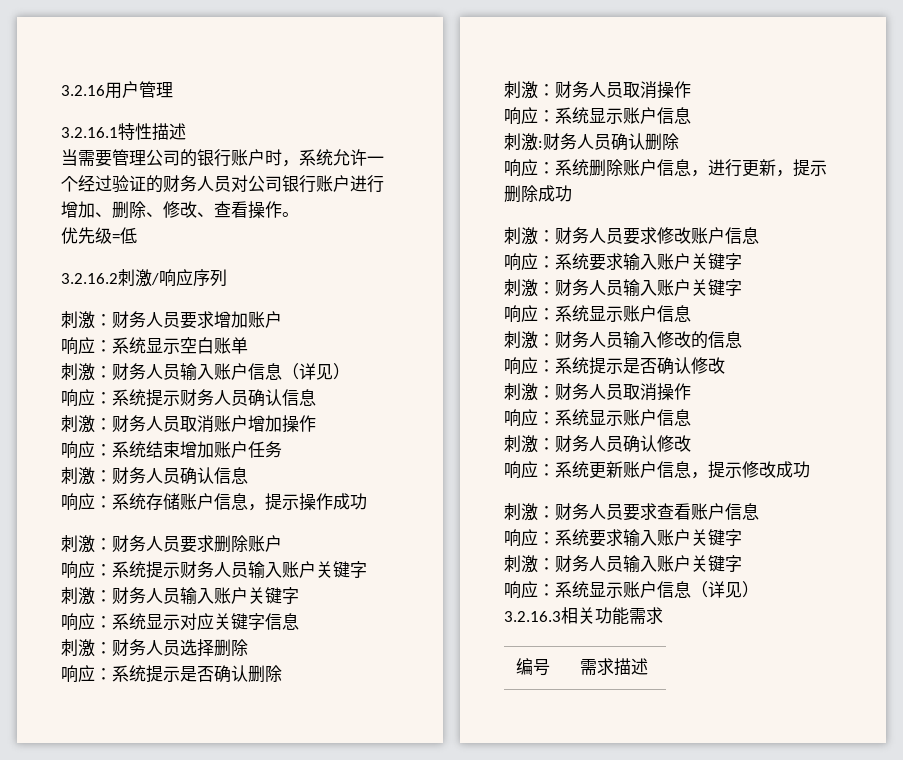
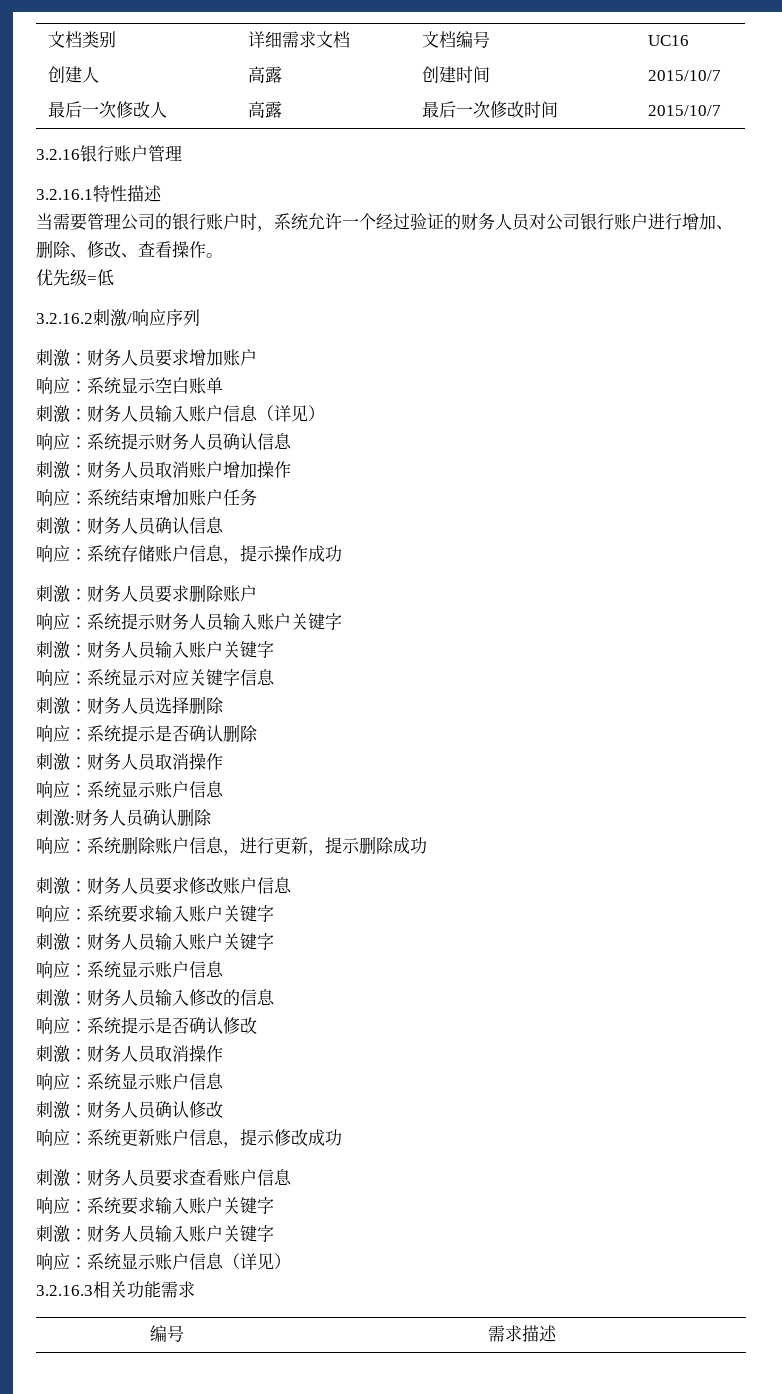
[61,82,122,99] 3.2.16用 -> [47,31,116,48] [247,31,350,48] [421,31,490,48] [647,35,689,46] [47,66,99,83] [247,66,282,83] [421,66,490,83] [647,70,721,81] [47,101,167,118] [247,101,282,118] [421,101,558,118] [647,105,721,116] [36,145,131,162] 文档类别 | 详细需求文档 | 文档编号 | UC16 // 创建人 | 高露 | 创建时间 | 2015/10/7 // 最后一次修改人 | 高露 | 最后一次修改时间 | 2015/10/7 // 3.2.16银行账

